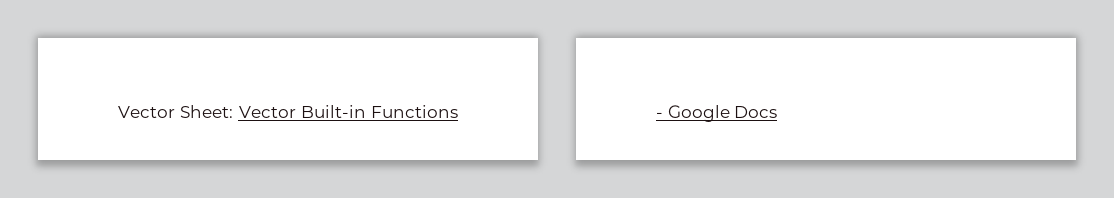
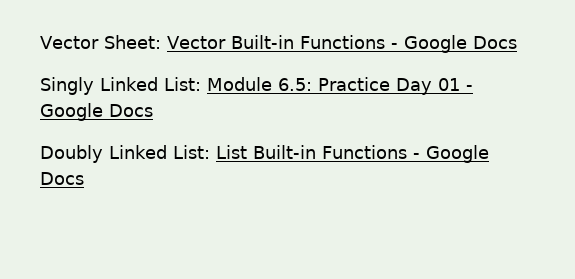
(778, 112) none -> [40,77,473,95] [40,103,153,121] [40,145,489,163] [40,172,84,185] // Singly Linked List: Module 6.5: Practice Day 01 - Google Docs // Doubly Linked List: List Built-in Functions - Google Docs

